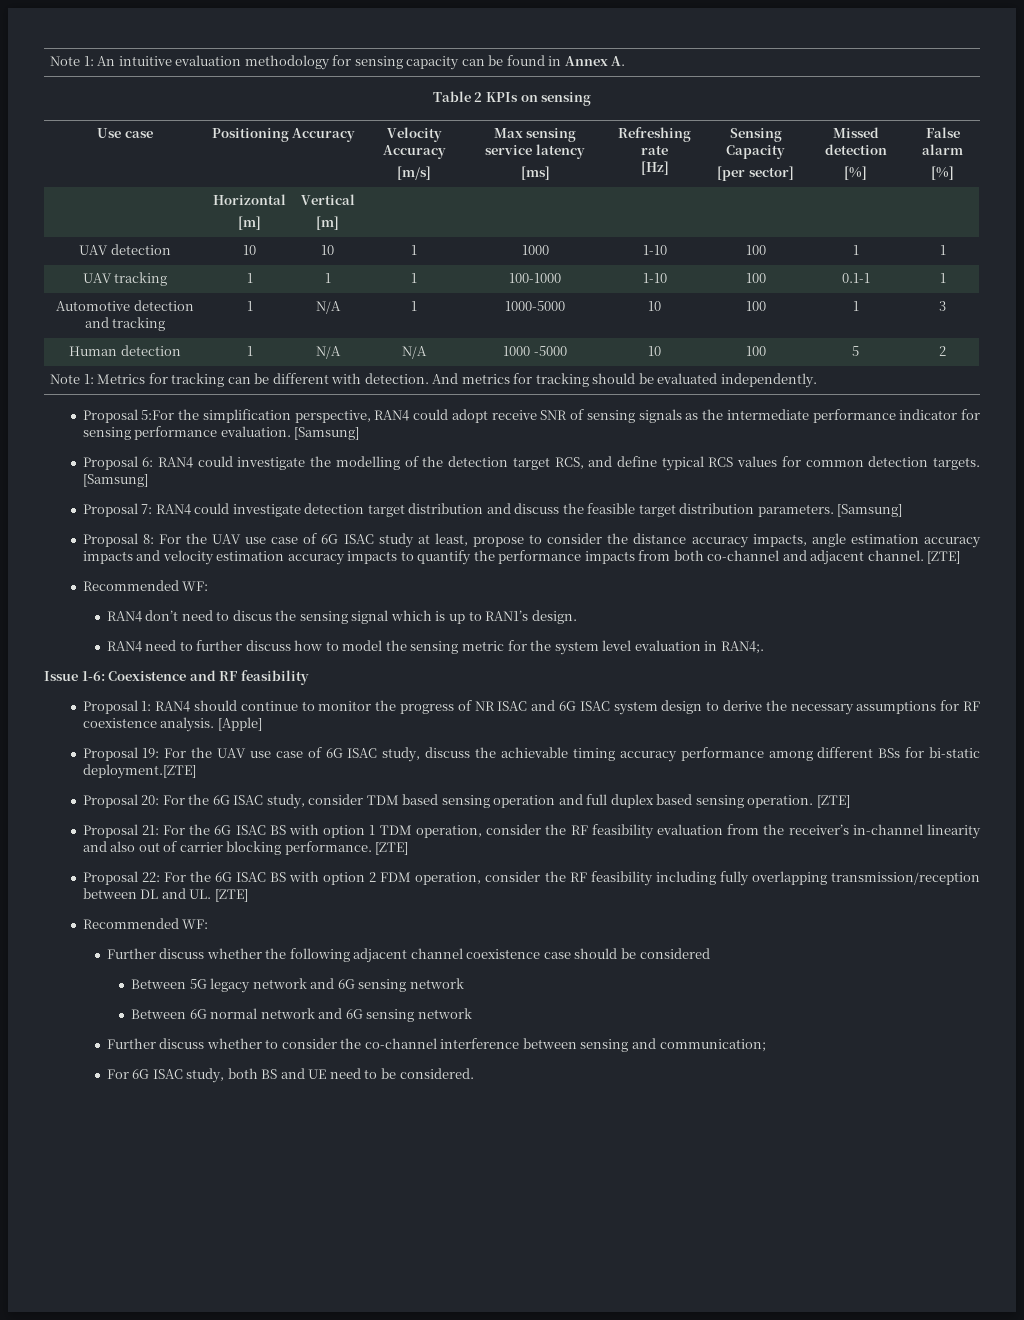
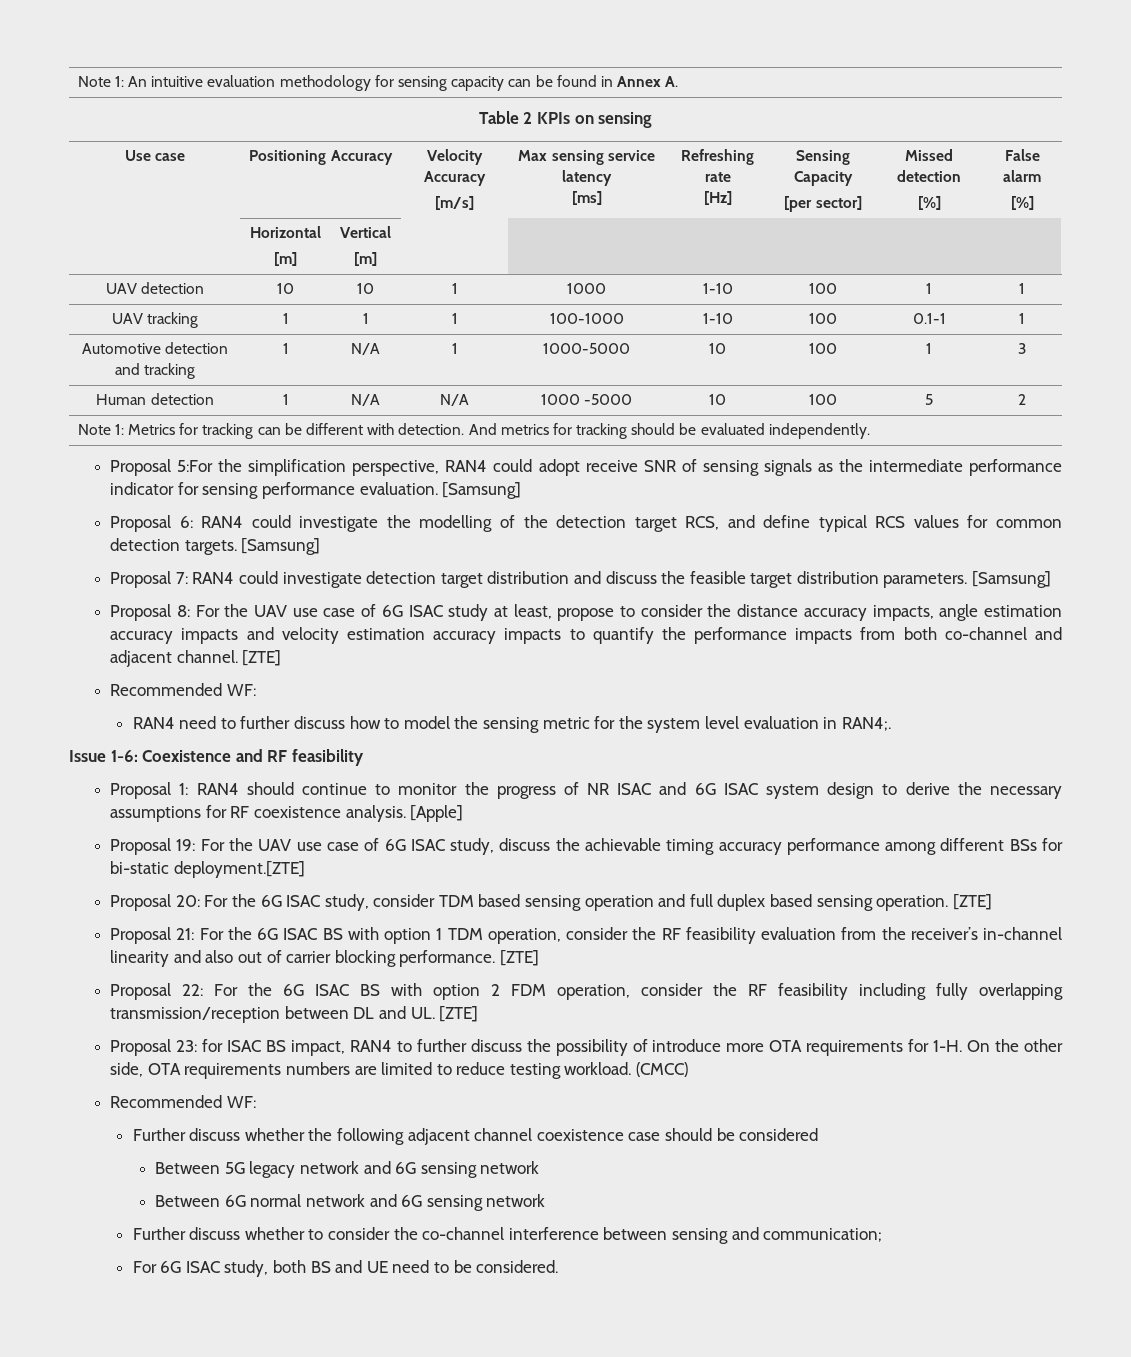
[106,610,577,624] // RAN4 don’t need to discus the sensing signal which is up to RAN1’s design. -> (256, 690) none
(248, 895) none -> [110,1039,1063,1056] [110,1062,689,1079] // Proposal 23: for ISAC BS impact, RAN4 to further discuss the possibility of introduce more OTA requirements for 1-H. On the other side, OTA requirements numbers are limited to reduce testing workload. (CMCC)

